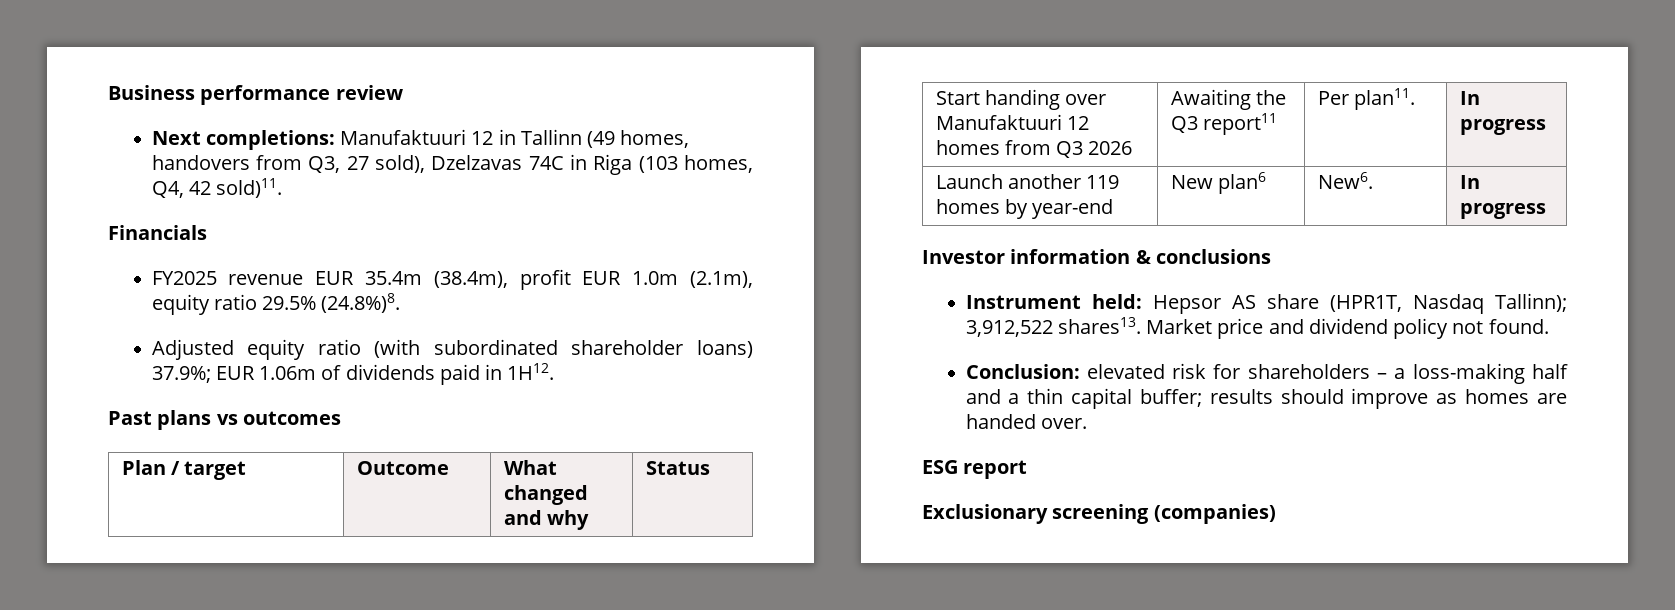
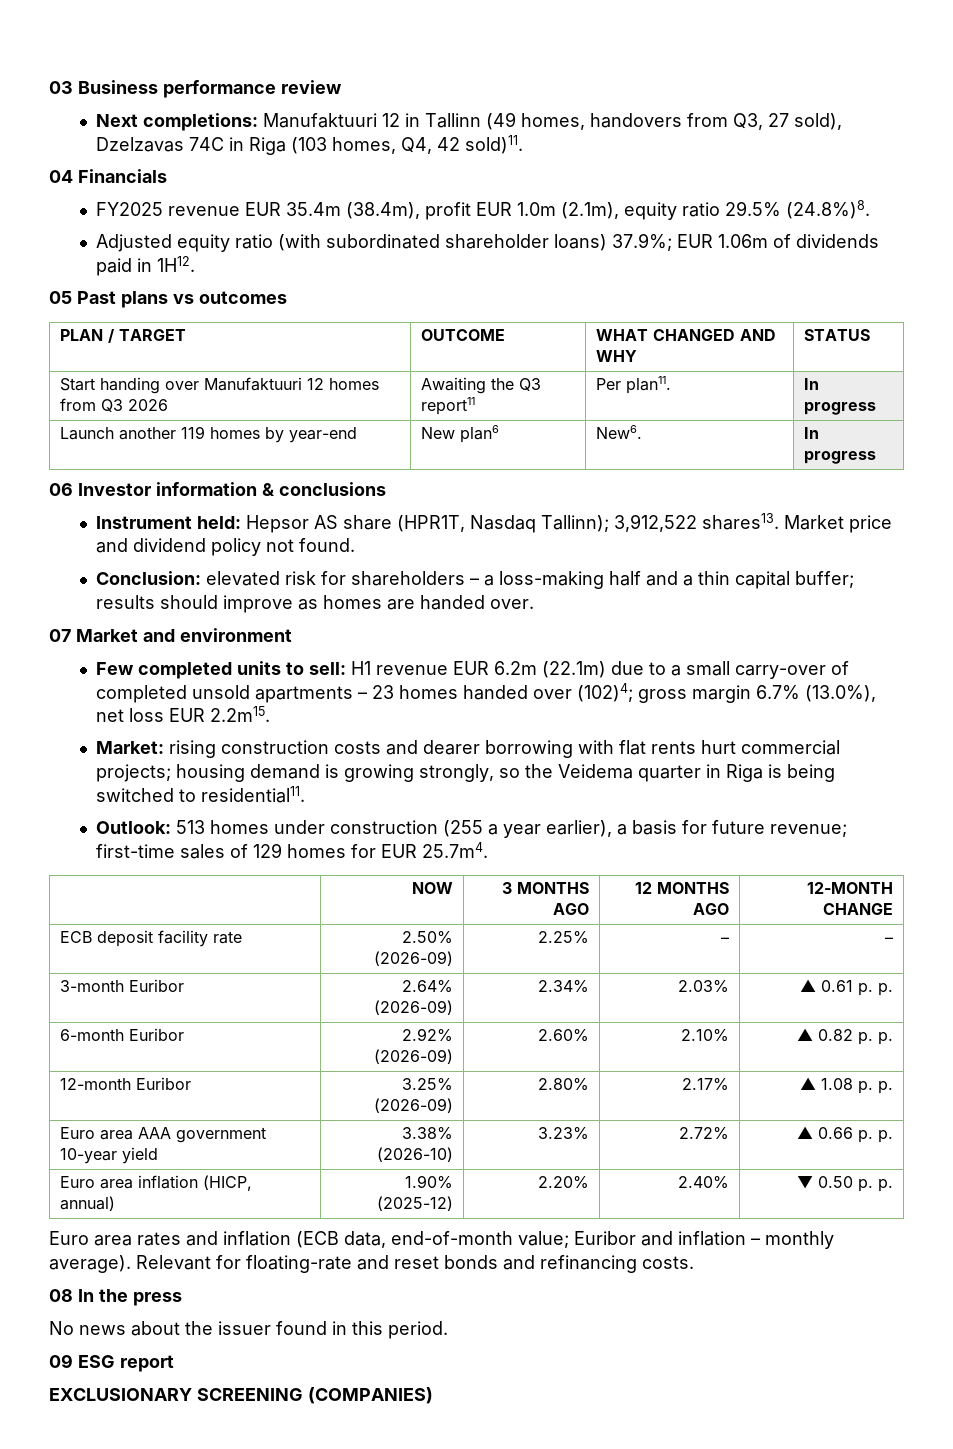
(108, 92) none -> [49,81,73,94] 03
(283, 188) none -> [49,170,73,183] 04
(555, 371) none -> [49,291,72,304] 05
[121,460,247,480] [356,461,449,475] [503,460,557,475] [503,485,588,505] [503,510,589,530] [645,461,710,475] Plan / target | Outcome | What changed and why | Status -> [59,329,186,343] [420,329,505,341] [595,329,776,341] [595,350,637,362] [803,329,870,341] PLAN / TARGET | OUTCOME | WHAT CHANGED AND WHY | STATUS
(1546, 211) none -> [49,483,73,496] 06
(1087, 423) none -> [49,628,292,642] [95,661,849,679] [95,683,876,703] [95,706,270,722] [95,740,840,758] [95,764,835,782] [95,786,305,803] [95,820,847,838] [95,842,488,859] [412,882,454,894] [502,882,590,894] [553,903,590,915] [635,882,730,894] [693,903,730,915] [807,882,894,894] [823,903,894,915] [59,930,242,947] [402,931,454,944] [374,951,454,966] [538,931,590,944] [721,937,730,943] [885,937,894,943] [59,979,184,992] [402,980,454,993] [374,1000,454,1015] [538,980,590,993] [678,980,730,993] [800,979,894,996] [59,1028,184,1041] [402,1028,454,1042] [374,1049,454,1064] [538,1029,590,1042] [681,1029,730,1042] [797,1028,894,1045] [59,1077,191,1090] [402,1078,454,1091] [374,1098,454,1113] [538,1078,590,1091] [682,1078,730,1091] [800,1077,894,1094] [59,1127,266,1143] [59,1147,158,1164] [402,1127,454,1140] [377,1147,454,1162] [538,1127,590,1140] [679,1127,730,1140] [797,1126,894,1143] [59,1175,252,1191] [59,1196,115,1211] [405,1175,454,1189] [377,1196,454,1211] [538,1176,590,1189] [678,1176,730,1189] [797,1176,894,1192] [49,1231,834,1249] [49,1255,694,1273] [49,1289,182,1306] [49,1321,448,1339] [49,1354,73,1368] 07 Market and environment // Few completed units to sell: H1 revenue EUR 6.2m (22.1m) due to a small carry-over of completed unsold apartments – 23 homes handed over (102)4; gross margin 6.7% (13.0%), net loss EUR 2.2m15. // Market: rising construction costs and dearer borrowing with flat rents hurt commercial projects; housing demand is growing strongly, so the Veidema quarter in Riga is being switched to residential11. // Outlook: 513 homes under construction (255 a year earlier), a basis for future revenue; first-time sales of 129 homes for EUR 25.7m4. // | NOW | 3 MONTHS AGO | 12 MONTHS AGO | 12-MONTH CHANGE // ECB deposit facility rate | 2.50% (2026-09) | 2.25% | – | – // 3-month Euribor | 2.64% (2026-09) | 2.34% | 2.03% | ▲ 0.61 p. p. // 6-month Euribor | 2.92% (2026-09) | 2.60% | 2.10% | ▲ 0.82 p. p. // 12-month Euribor | 3.25% (2026-09) | 2.80% | 2.17% | ▲ 1.08 p. p. // Euro area AAA government 10-year yield | 3.38% (2026-10) | 3.23% | 2.72% | ▲ 0.66 p. p. // Euro area inflation (HICP, annual) | 1.90% (2025-12) | 2.20% | 2.40% | ▼ 0.50 p. p. // Euro area rates and inflation (ECB data, end-of-month value; Euribor and inflation – monthly average). Relevant for floating-rate and reset bonds and refinancing costs. // 08 In the press // No news about the issuer found in this period. // 09
[922,504,1276,524] Exclusionary screening (companies) -> [49,1387,433,1404] EXCLUSIONARY SCREENING (COMPANIES)

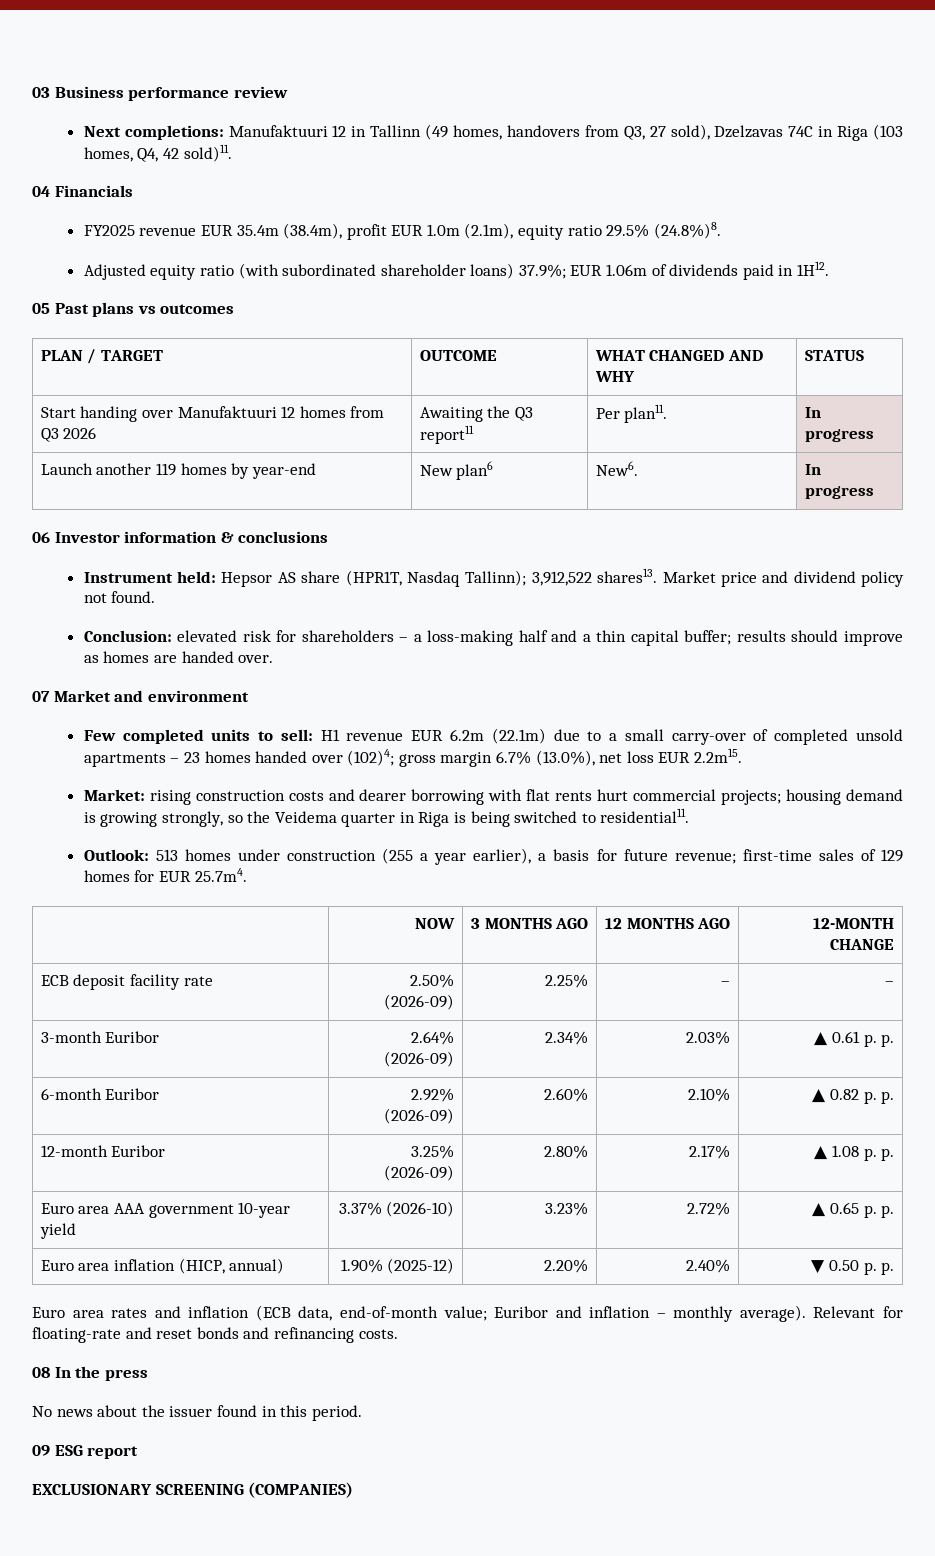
[402,1127,454,1140] 3.38% -> [338,1202,382,1216] 3.37%
[818,1127,854,1139] 0.66 -> [829,1202,859,1214] 0.65

